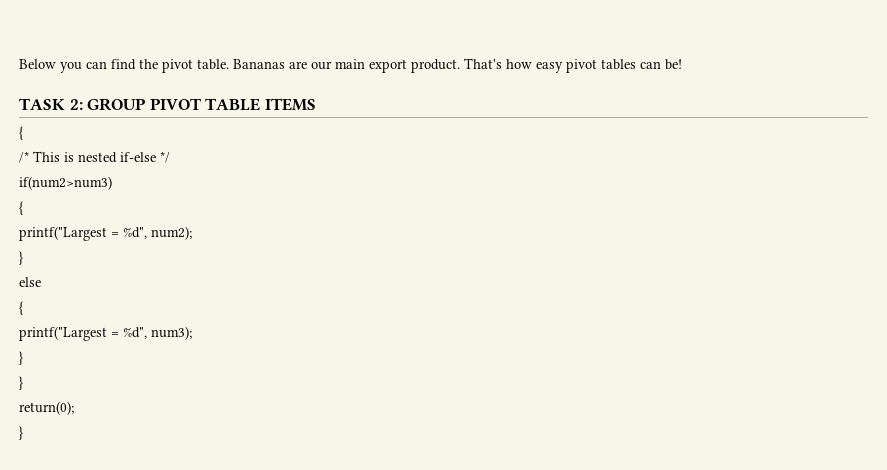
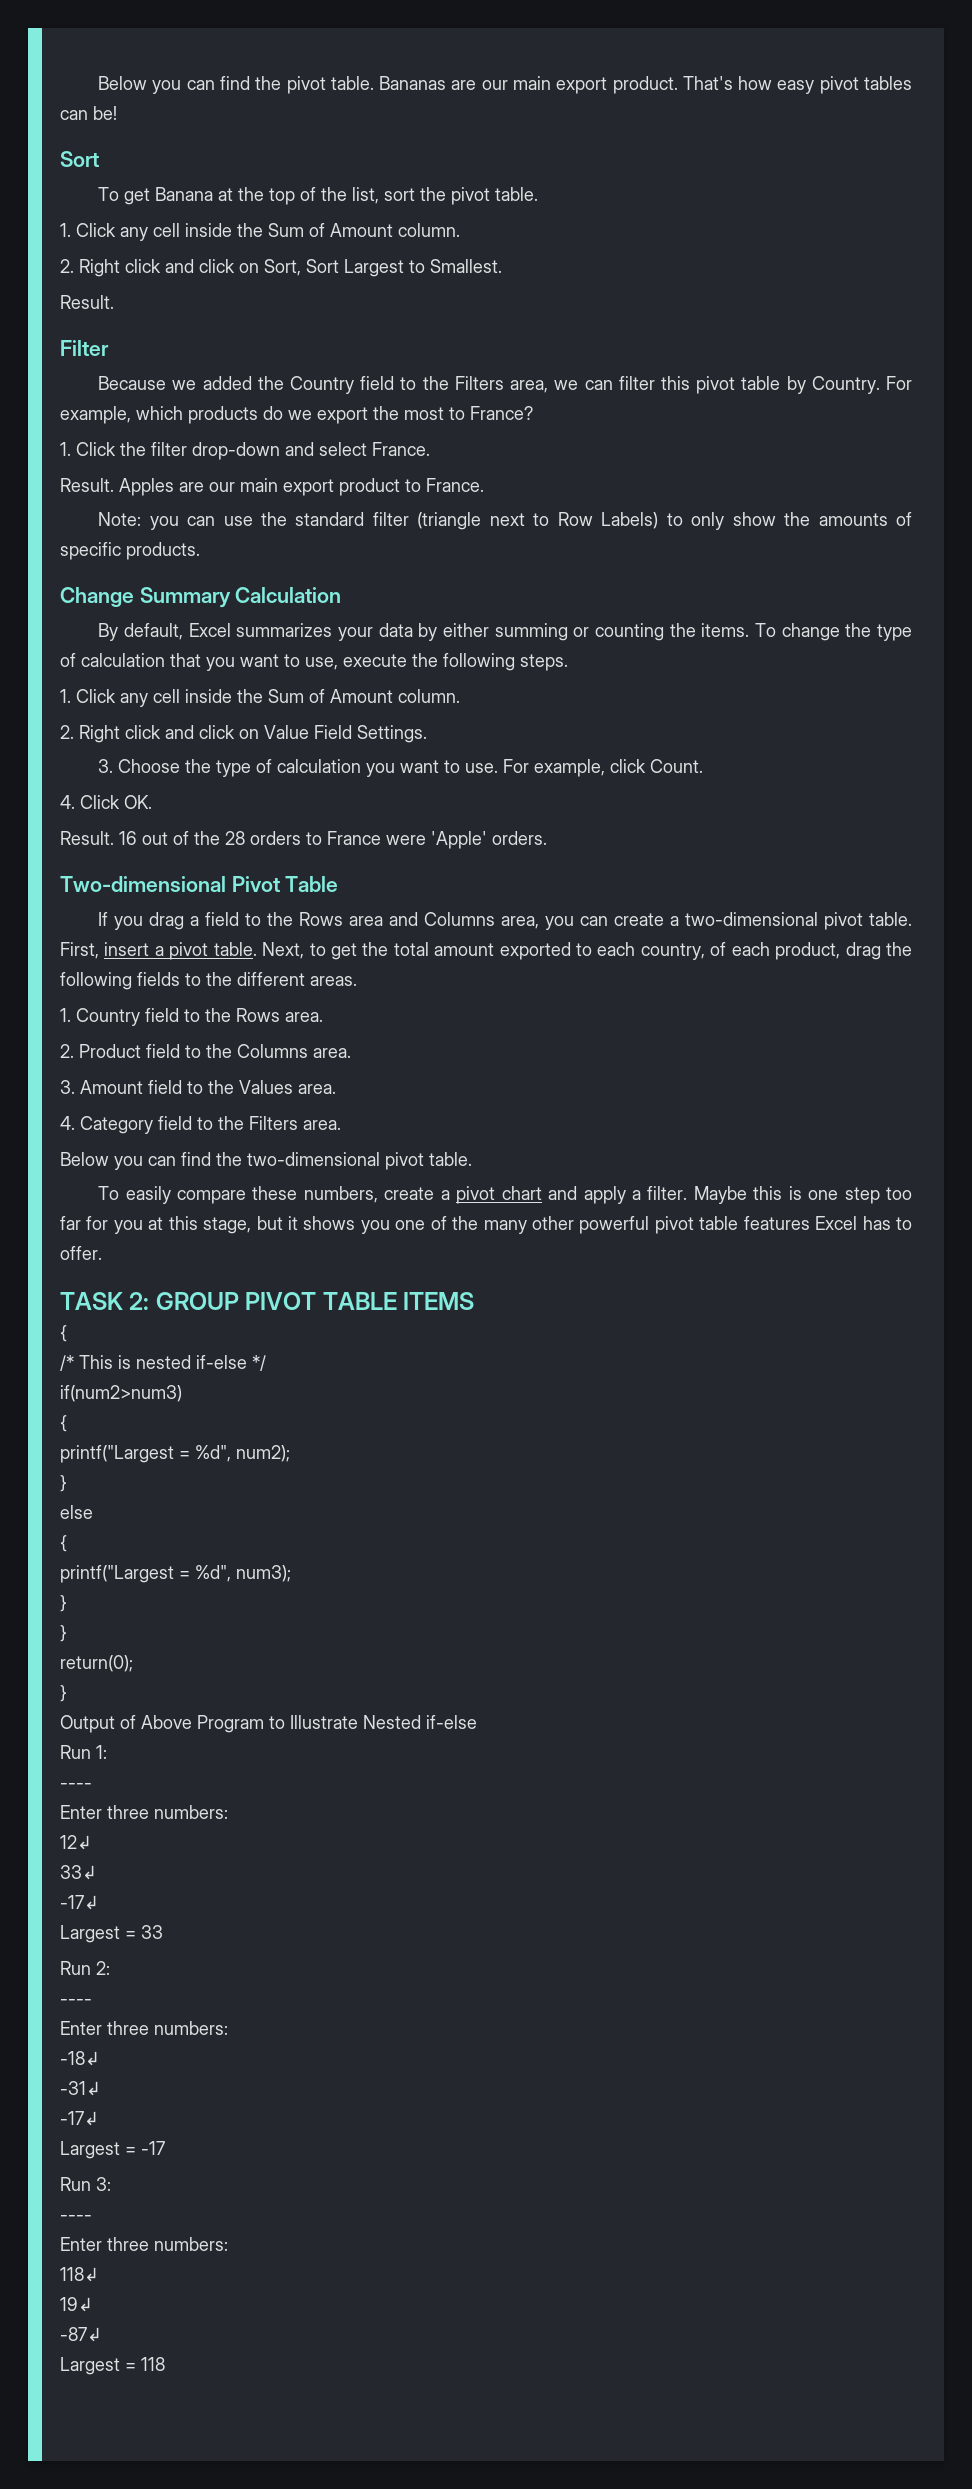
(682, 64) none -> [60,151,99,167] [98,187,539,205] [60,223,460,241] [60,259,502,277] [60,295,114,309] [60,340,109,356] [98,376,913,394] [60,406,533,424] [60,442,430,460] [60,478,484,496] [98,512,912,530] [60,542,200,560] [60,587,342,608] [98,623,913,641] [60,653,568,671] [60,689,460,707] [60,725,427,743] [98,759,704,777] [60,795,152,809] [60,831,547,849] [60,876,339,892] [98,912,912,930] [60,942,913,960] [60,972,357,990] [60,1008,323,1026] [60,1044,351,1058] [60,1080,336,1094] [60,1116,341,1134] [60,1152,472,1170] [98,1186,912,1204] [60,1216,913,1234] [60,1246,102,1260] // Sort // To get Banana at the top of the list, sort the pivot table. // 1. Click any cell inside the Sum of Amount column. // 2. Right click and click on Sort, Sort Largest to Smallest. // Result. // Filter // Because we added the Country field to the Filters area, we can filter this pivot table by Country. For example, which products do we export the most to France? // 1. Click the filter drop-down and select France. // Result. Apples are our main export product to France. // Note: you can use the standard filter (triangle next to Row Labels) to only show the amounts of specific products. // Change Summary Calculation // By default, Excel summarizes your data by either summing or counting the items. To change the type of calculation that you want to use, execute the following steps. // 1. Click any cell inside the Sum of Amount column. // 2. Right click and click on Value Field Settings. // 3. Choose the type of calculation you want to use. For example, click Count. // 4. Click OK. // Result. 16 out of the 28 orders to France were 'Apple' orders. // Two-dimensional Pivot Table // If you drag a field to the Rows area and Columns area, you can create a two-dimensional pivot table. First, insert a pivot table. Next, to get the total amount exported to each country, of each product, drag the following fields to the different areas. // 1. Country field to the Rows area. // 2. Product field to the Columns area. // 3. Amount field to the Values area. // 4. Category field to the Filters area. // Below you can find the two-dimensional pivot table. // To easily compare these numbers, create a pivot chart and apply a filter. Maybe this is one step too far for you at this stage, but it shows you one of the many other powerful pivot table features Excel has to offer.
(23, 433) none -> [60,1715,477,1733] [60,1745,107,1759] [60,1783,92,1789] [60,1805,228,1819] [60,1835,92,1850] [60,1865,97,1880] [60,1895,99,1910] [60,1925,163,1943] [60,1961,110,1975] [60,1999,92,2005] [60,2021,228,2035] [60,2051,100,2066] [60,2081,101,2096] [60,2111,99,2126] [60,2141,165,2159] [60,2177,111,2191] [60,2215,92,2221] [60,2237,228,2251] [60,2267,99,2282] [60,2297,93,2312] [60,2327,102,2342] [60,2357,165,2375] // Output of Above Program to Illustrate Nested if-else // Run 1: // ---- // Enter three numbers: // 12↲ // 33↲ // -17↲ // Largest = 33 // Run 2: // ---- // Enter three numbers: // -18↲ // -31↲ // -17↲ // Largest = -17 // Run 3: // ---- // Enter three numbers: // 118↲ // 19↲ // -87↲ // Largest = 118

